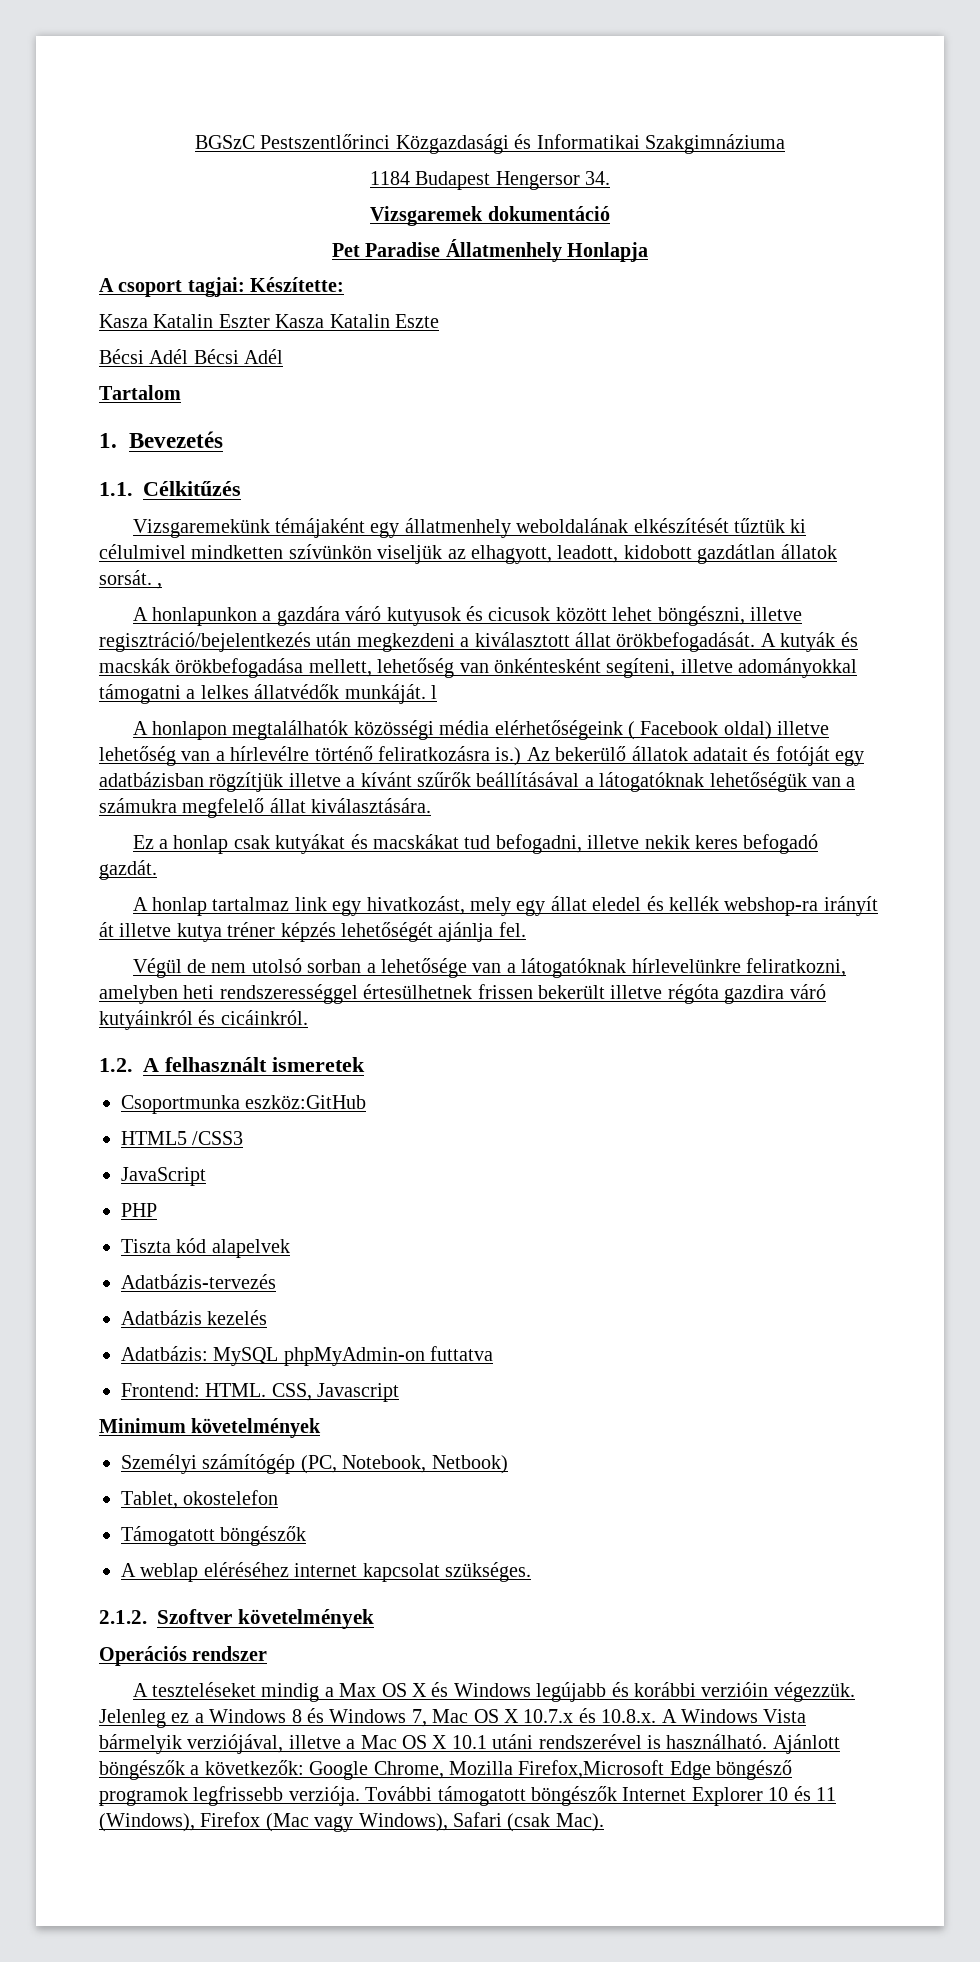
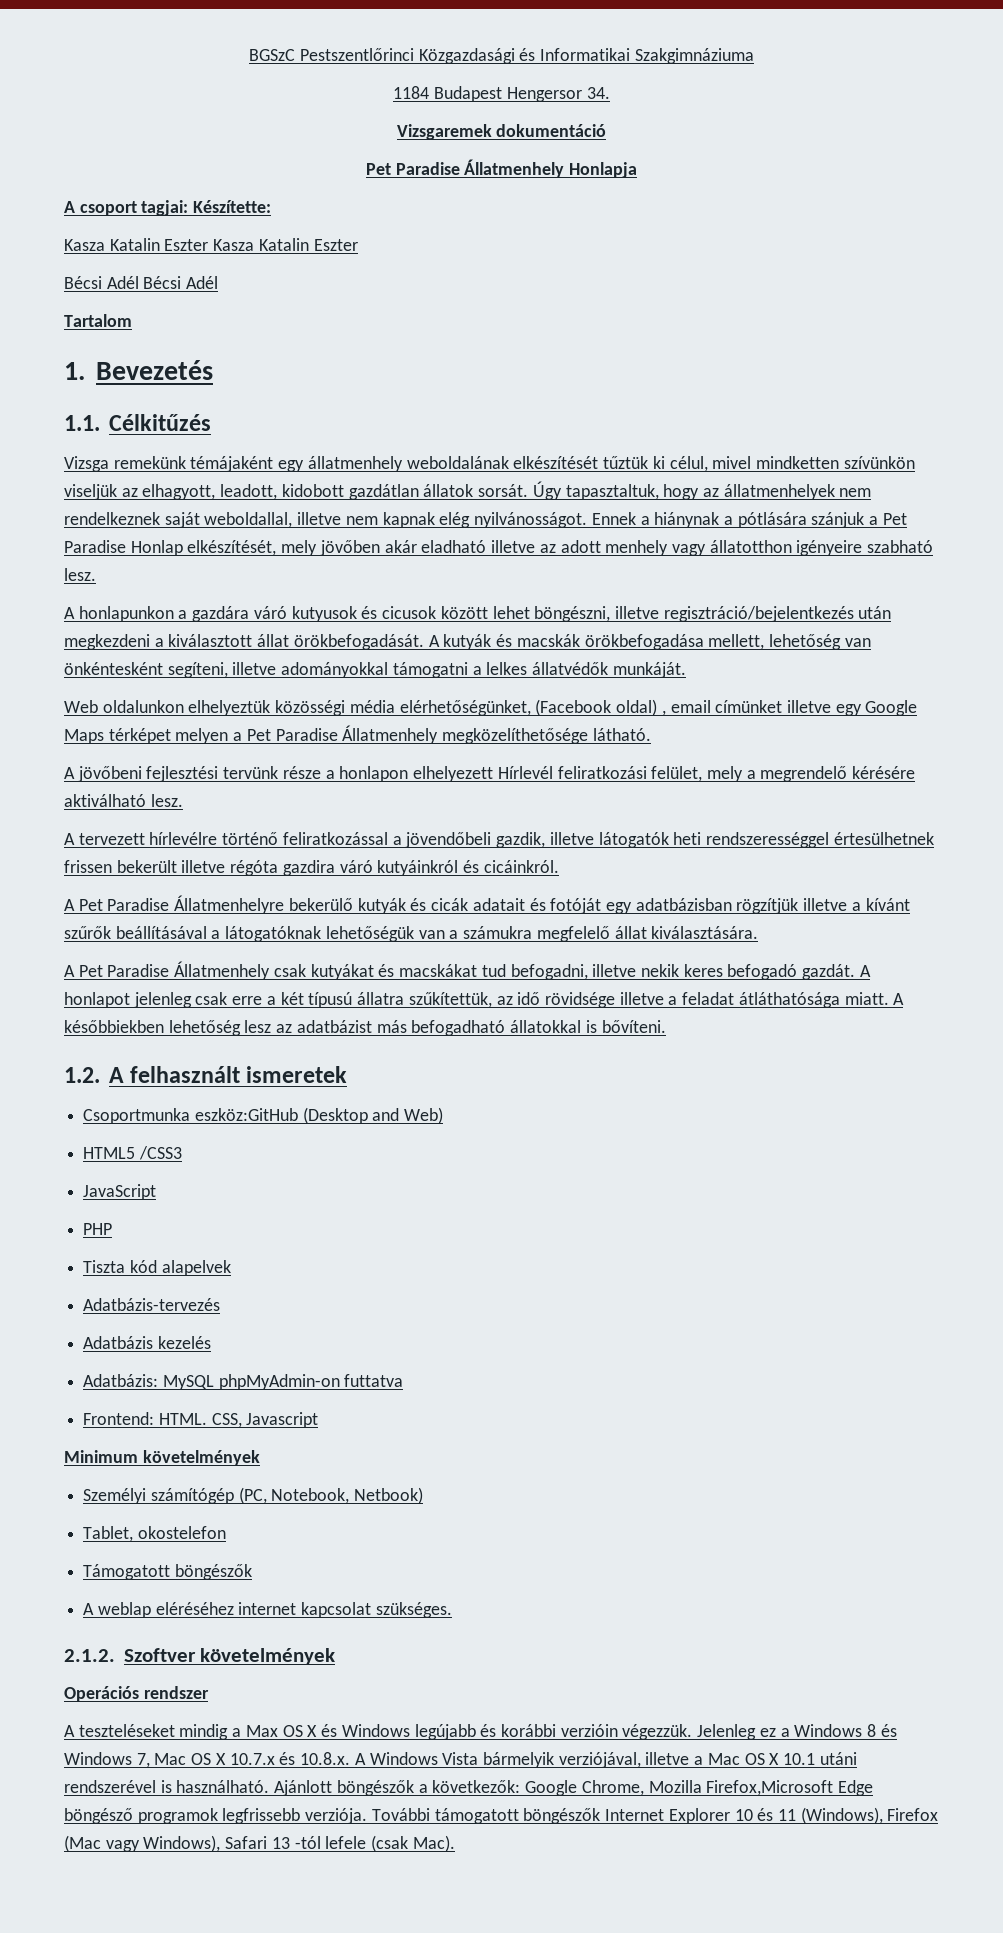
[395,314,439,328] Eszte -> [313,239,358,251] Eszter
[132,519,270,538] Vizsgaremekünk -> [64,456,186,472] Vizsga remekünk
[99,544,186,559] célulmivel -> [669,456,752,472] célul, mivel
[157,583,163,589] , -> [532,481,872,500] [64,512,907,528] [64,540,934,556] [64,568,96,581] Úgy tapasztaltuk, hogy az állatmenhelyek nem rendelkeznek saját weboldallal, illetve nem kapnak elég nyilvánosságot. Ennek a hiánynak a pótlására szánjuk a Pet Paradise Honlap elkészítését, mely jövőben akár eladható illetve az adott menhely vagy állatotthon igényeire szabható lesz.
[431,685,437,699] [132,720,830,740] [99,746,688,766] l // A honlapon megtalálhatók közösségi média elérhetőségeink ( Facebook oldal) illetve lehetőség van a hírlevélre történő feliratkozásra is.) Az bekerülő állatok -> [64,699,918,716] [64,725,651,744] [64,766,916,782] [64,794,183,807] [64,832,934,848] [64,860,559,876] [64,895,469,914] // Web oldalunkon elhelyeztük közösségi média elérhetőségünket, (Facebook oldal) , email címünket illetve egy Google Maps térképet melyen a Pet Paradise Állatmenhely megközelíthetősége látható. // A jövőbeni fejlesztési tervünk része a honlapon elhelyezett Hírlevél feliratkozási felület, mely a megrendelő kérésére aktiválható lesz. // A tervezett hírlevélre történő feliratkozással a jövendőbeli gazdik, illetve látogatók heti rendszerességgel értesülhetnek frissen bekerült illetve régóta gazdira váró kutyáinkról és cicáinkról. // A Pet Paradise Állatmenhelyre bekerülő kutyák és cicák
[132,835,229,854] Ez a honlap -> [64,961,271,980] A Pet Paradise Állatmenhely
[132,896,878,916] [99,922,526,942] [132,958,847,978] [99,984,826,1004] [99,1010,308,1030] // A honlap tartalmaz link egy hivatkozást, mely egy állat eledel és kellék webshop-ra irányít át illetve kutya tréner képzés lehetőségét ajánlja fel. // Végül de nem utolsó sorban a lehetősége van a látogatóknak hírlevelünkre feliratkozni, amelyben heti rendszerességgel értesülhetnek frissen bekerült illetve régóta gazdira váró kutyáinkról és cicáinkról. -> [859,965,871,977] [64,992,905,1008] [64,1020,666,1036] A honlapot jelenleg csak erre a két típusú állatra szűkítettük, az idő rövidsége illetve a feladat átláthatósága miatt. A későbbiekben lehetőség lesz az adatbázist más befogadható állatokkal is bővíteni.
(367, 1102) none -> [302,1107,444,1124] (Desktop and Web)
(502, 1819) none -> [271,1836,367,1849] 13 -tól lefele

